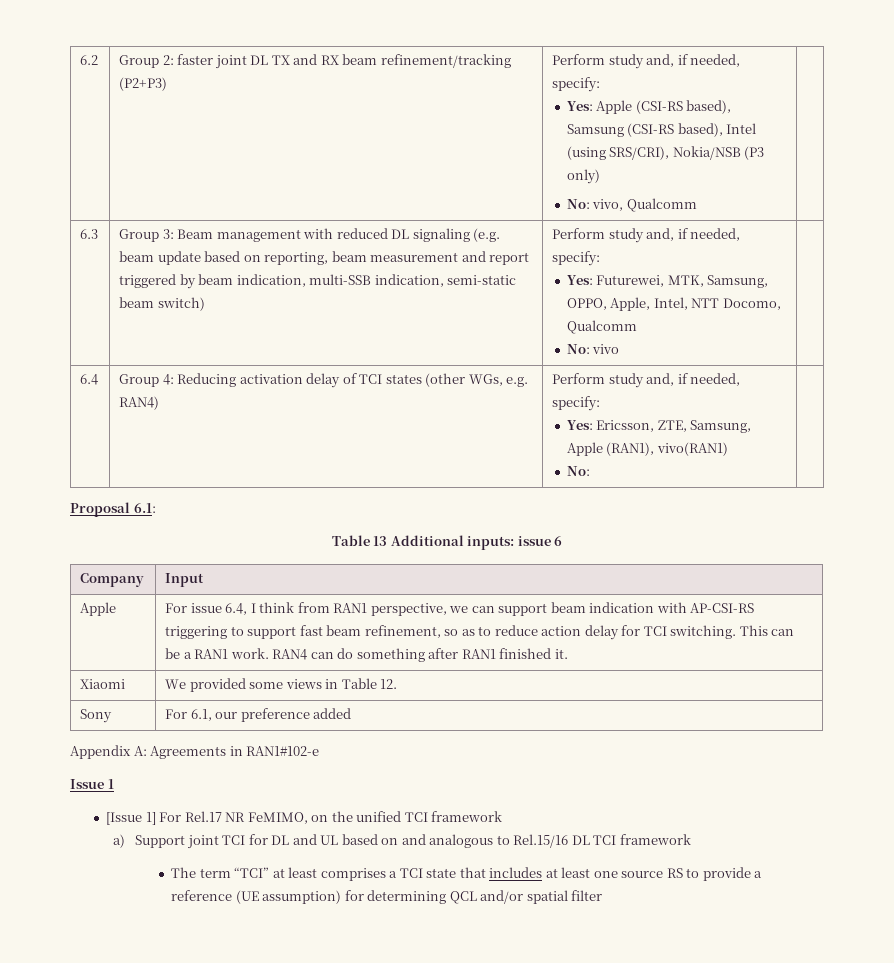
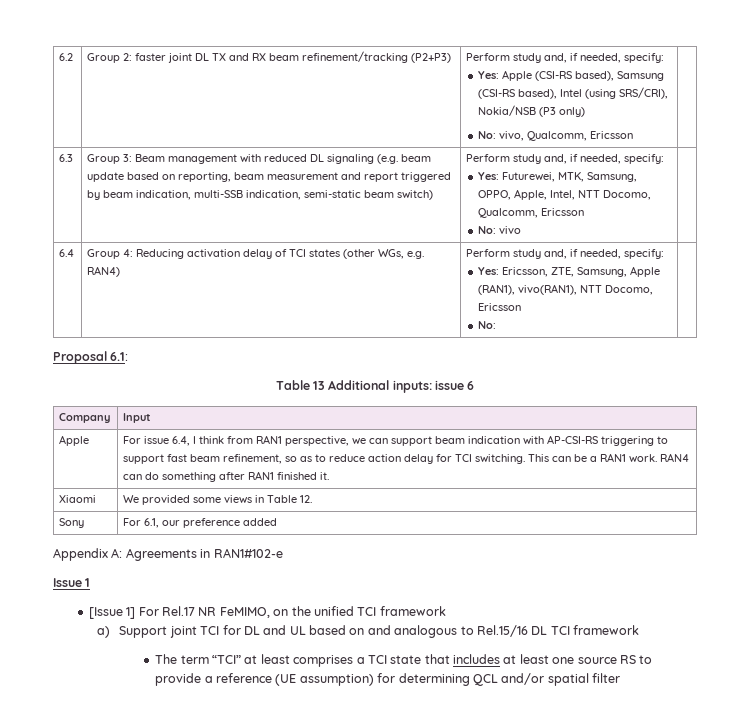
[626,198,697,212] Qualcomm -> [527,131,634,141] Qualcomm, Ericsson
[566,320,637,334] Qualcomm -> [478,208,585,218] Qualcomm, Ericsson
[656,442,728,456] vivo(RAN1) -> [518,284,654,295] [478,303,522,311] vivo(RAN1), NTT Docomo, Ericsson

